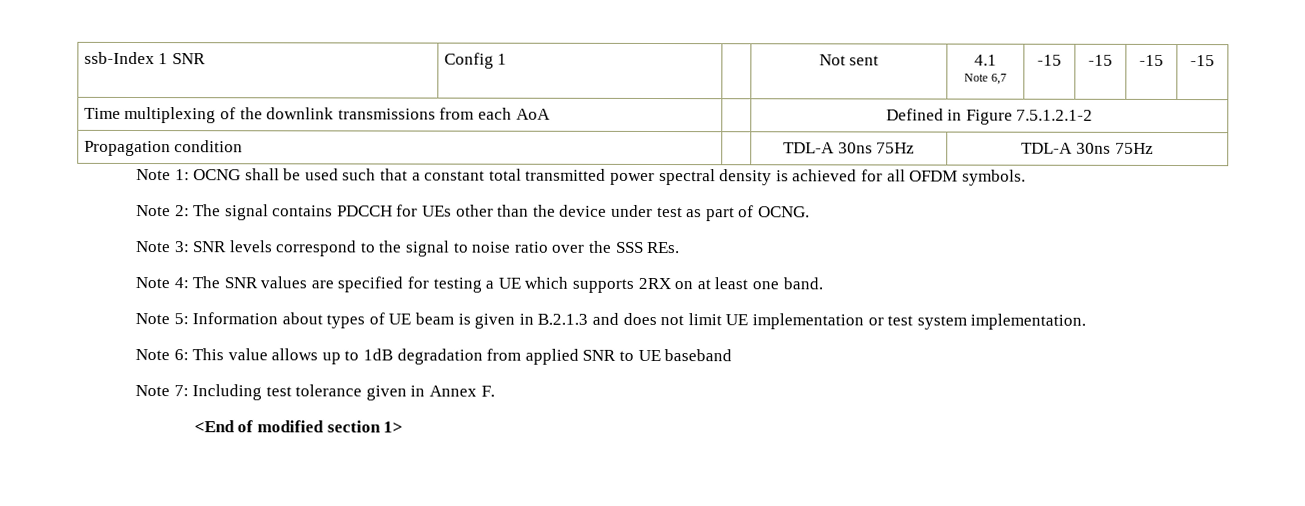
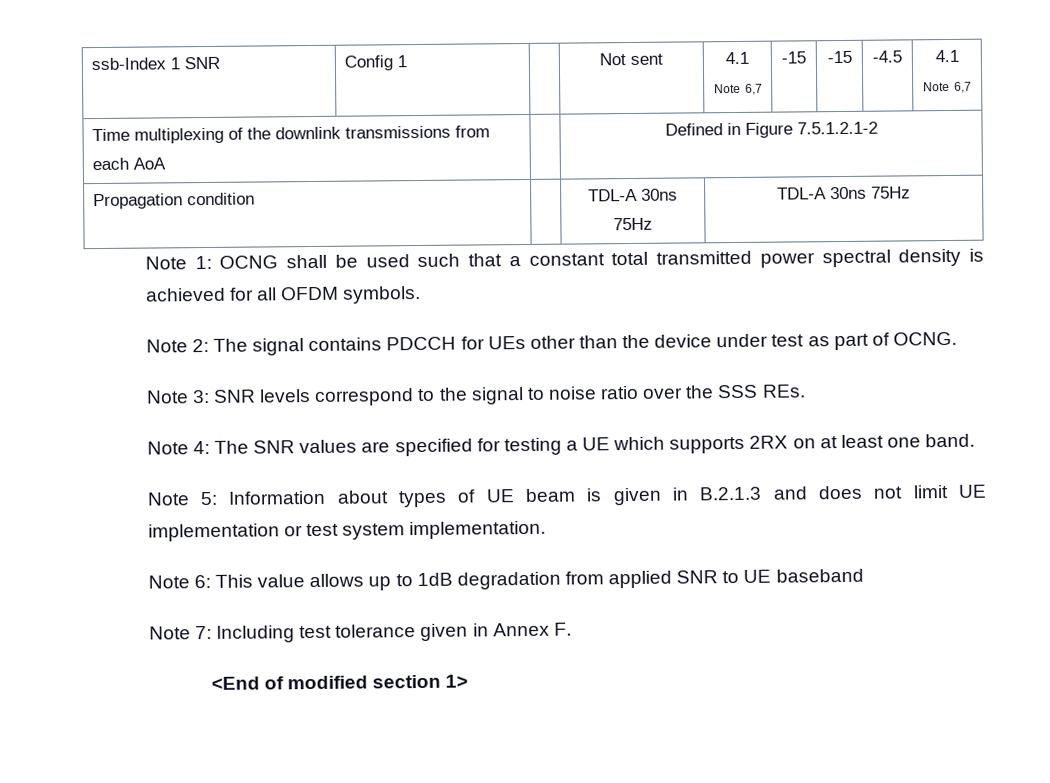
[1139,54,1164,66] [1190,55,1215,67] -15 | -15 -> [872,50,902,63] [934,49,959,63] [923,81,972,93] -4.5 | 4.1 // Note 6,7

